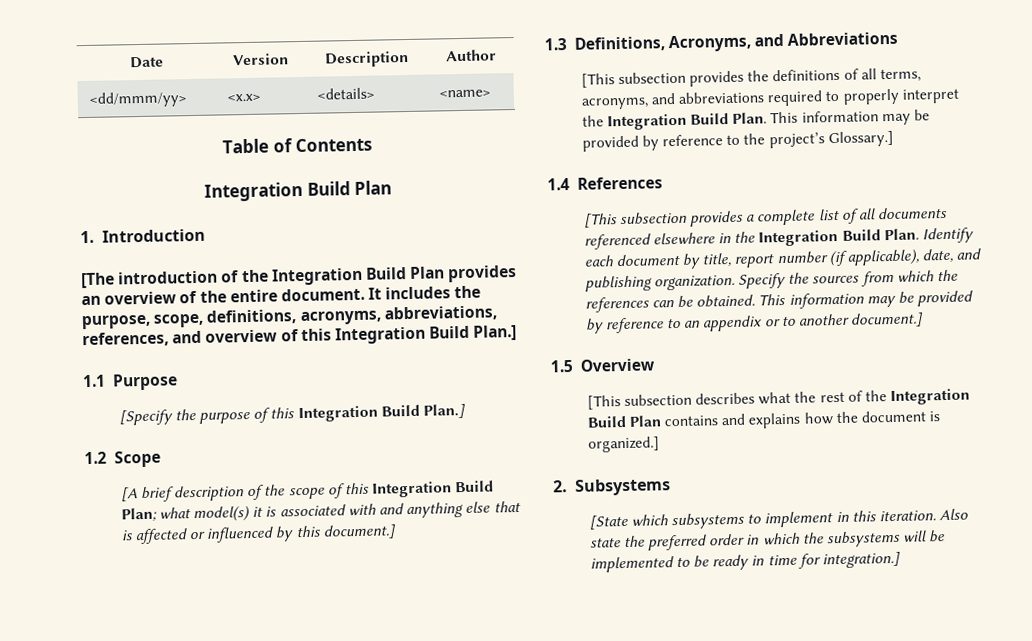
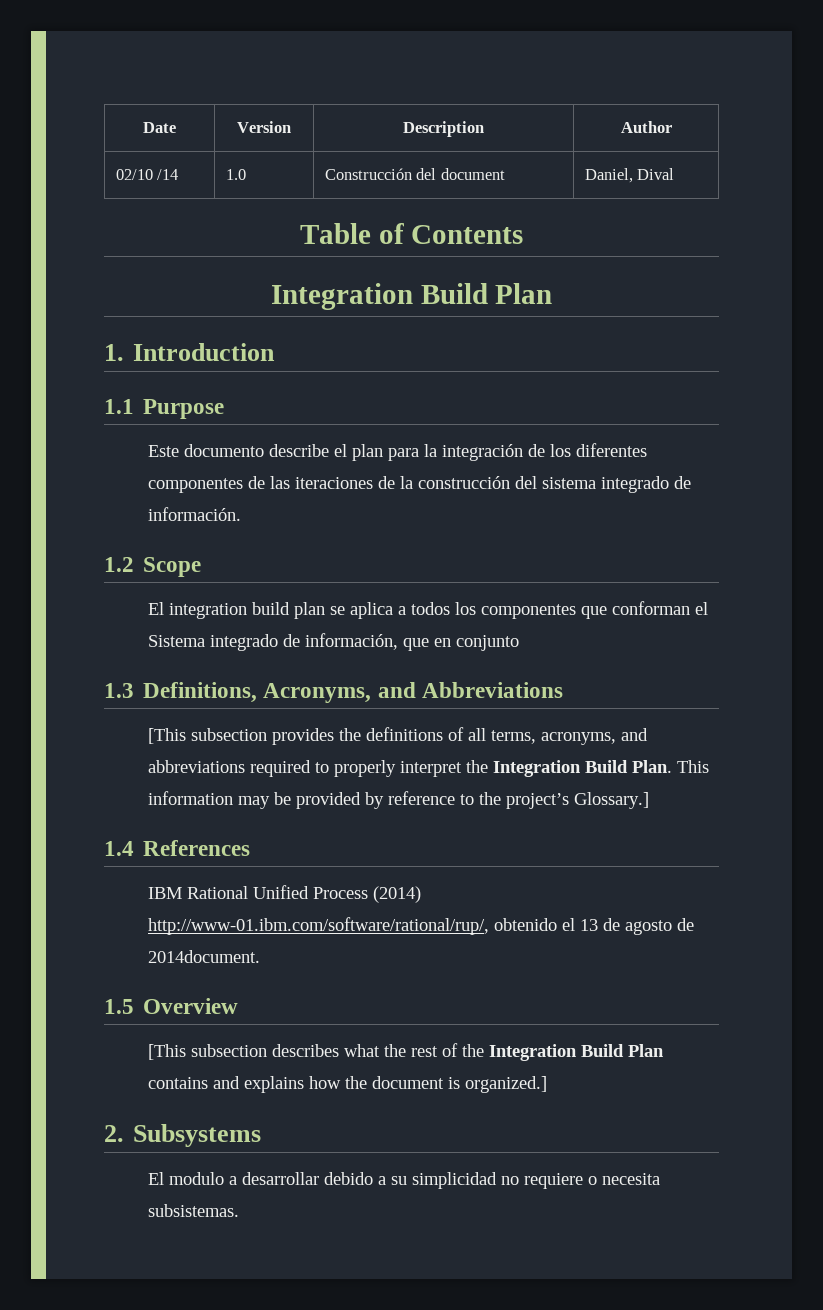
[88,91,187,108] [226,93,261,102] [316,87,375,100] [438,89,491,98] <dd/mmm/yy> | <x.x> | <details> | <name> -> [115,169,179,180] [225,169,246,180] [324,168,505,180] [584,168,675,183] 02/10 /14 | 1.0 | Construcción del document | Daniel, Dival
[81,264,518,289] [81,285,482,306] [81,305,497,330] [82,324,518,348] [82,373,178,391] [118,403,466,426] [84,450,161,468] [120,480,495,503] [120,500,521,523] [120,524,397,545] [The introduction of the Integration Build Plan provides an overview of the entire document. It includes the purpose, scope, definitions, acronyms, abbreviations, references, and overview of this Integration Build Plan.] // 1.1 Purpose // [Specify the purpose of this Integration Build Plan.] // 1.2 Scope // [A brief description of the scope of this Integration Build Plan; what model(s) it is associated with and anything else that is affected or influenced by this document.] -> [104,399,225,419] [147,443,647,461] [147,476,691,493] [147,507,241,521] [104,557,202,577] [147,601,708,619] [147,633,519,651] 1.1 Purpose // Este documento describe el plan para la integración de los diferentes componentes de las iteraciones de la construcción del sistema integrado de información. // 1.2 Scope // El integration build plan se aplica a todos los componentes que conforman el Sistema integrado de información, que en conjunto
[583,206,949,228] [583,227,974,250] [583,248,982,269] [584,269,958,292] [584,290,974,313] [584,312,925,334] [This subsection provides a complete list of all documents referenced elsewhere in the Integration Build Plan. Identify each document by title, report number (if applicable), date, and publishing organization. Specify the sources from which the references can be obtained. This information may be provided by reference to an appendix or to another document.] -> [147,885,421,903] [147,917,694,935] [147,950,260,963] IBM Rational Unified Process (2014) http://www-01.ibm.com/software/rational/rup/, obtenido el 13 de agosto de 2014document.
[588,508,969,530] [589,530,946,551] [589,551,901,573] [State which subsystems to implement in this iteration. Also state the preferred order in which the subsystems will be implemented to be ready in time for integration.] -> [147,1172,660,1189] [147,1204,239,1217] El modulo a desarrollar debido a su simplicidad no requiere o necesita subsistemas.

